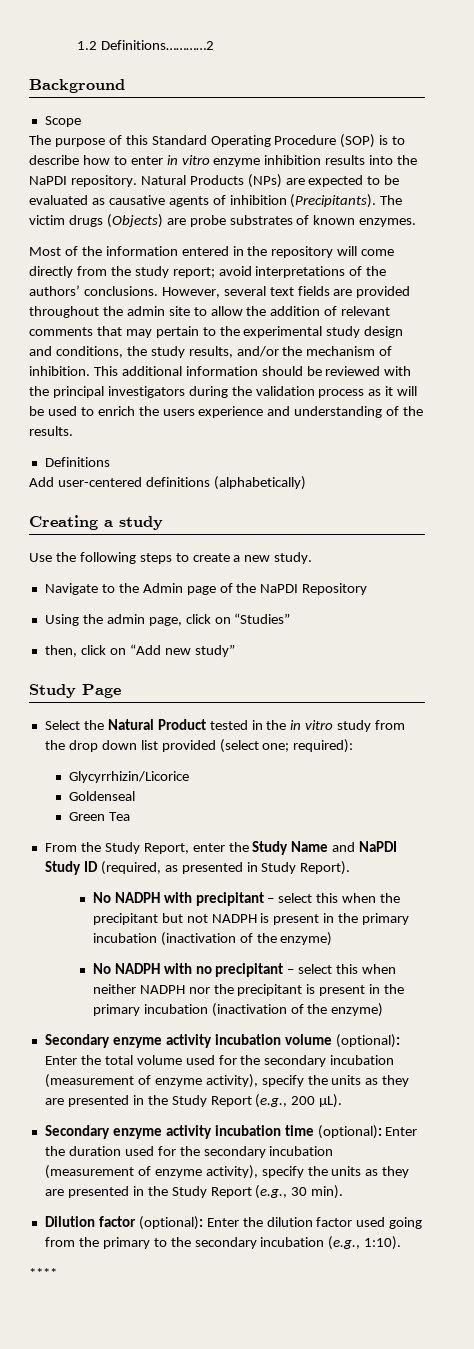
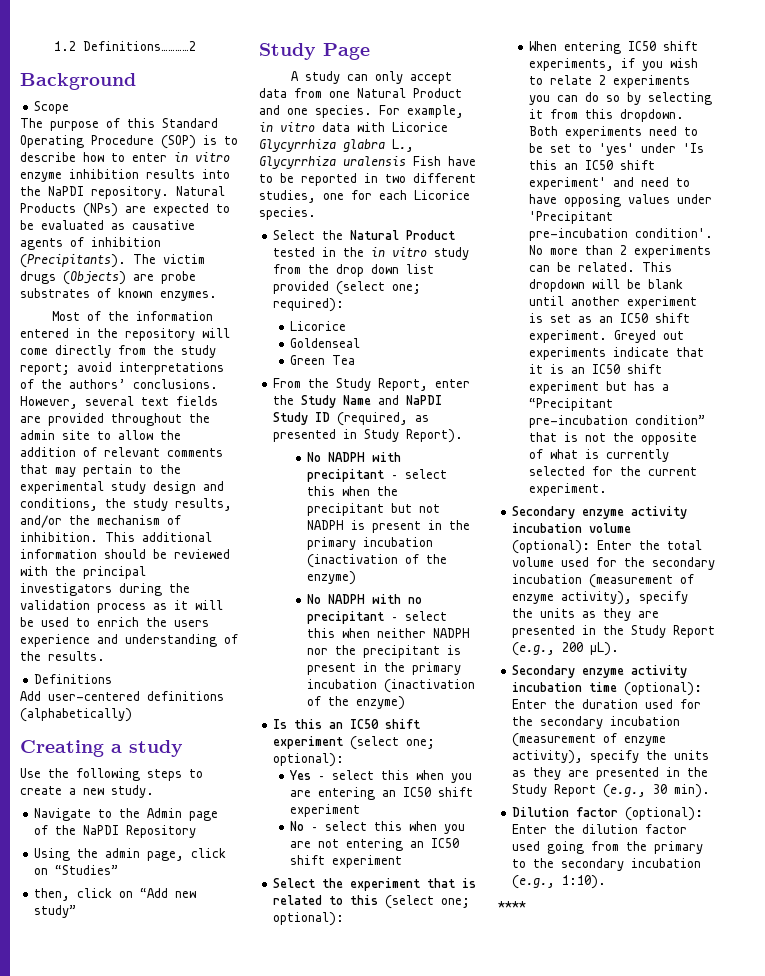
(121, 691) none -> [291,71,453,84] [259,88,462,98] [259,105,464,118] [259,122,448,132] [259,139,414,152] [259,156,476,169] [259,173,476,186] [259,190,470,203] [259,207,316,220] // A study can only accept data from one Natural Product and one species. For example, in vitro data with Licorice Glycyrrhiza glabra L., Glycyrrhiza uralensis Fish have to be reported in two different studies, one for each Licorice species.
[68,771,189,783] Glycyrrhizin/Licorice -> [290,321,347,331] Licorice
(384, 1010) none -> [273,719,421,729] [273,736,436,750] [273,753,345,767] [289,770,473,783] [290,787,474,800] [290,804,361,817] [290,821,466,834] [290,838,460,851] [290,855,403,868] [273,878,477,891] [273,895,471,909] [273,912,345,926] [529,41,699,54] [529,58,699,71] [529,75,691,88] [529,92,713,105] [529,109,685,122] [529,126,699,139] [529,143,705,156] [529,160,656,170] [529,177,691,190] [529,194,713,207] [529,211,614,224] [529,228,714,241] [529,245,712,258] [529,262,673,272] [529,279,684,292] [529,296,698,309] [529,313,691,323] [529,330,685,343] [529,347,705,360] [529,364,663,374] [529,381,670,394] [529,398,614,411] [529,415,706,428] [529,432,698,445] [529,449,670,462] [529,466,698,476] [529,483,608,496] // Is this an IC50 shift experiment (select one; optional): // Yes – select this when you are entering an IC50 shift experiment // No – select this when you are not entering an IC50 shift experiment // Select the experiment that is related to this (select one; optional): // When entering IC50 shift experiments, if you wish to relate 2 experiments you can do so by selecting it from this dropdown. Both experiments need to be set to 'yes' under 'Is this an IC50 shift experiment' and need to have opposing values under 'Precipitant pre-incubation condition'. No more than 2 experiments can be related. This dropdown will be blank until another experiment is set as an IC50 shift experiment. Greyed out experiments indicate that it is an IC50 shift experiment but has a “Precipitant pre-incubation condition” that is not the opposite of what is currently selected for the current experiment.

